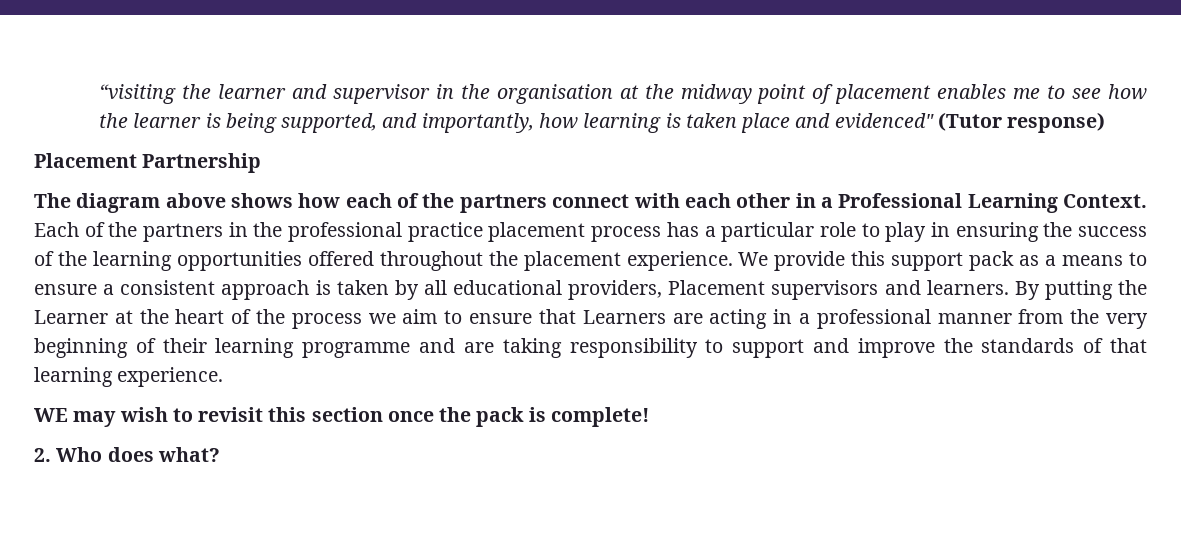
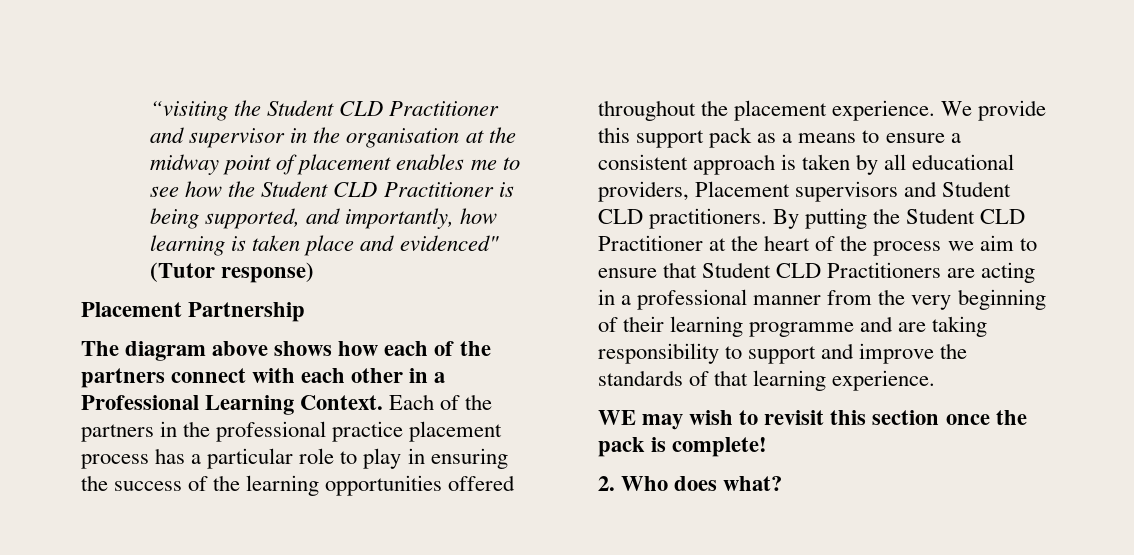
[218,84,287,99] learner -> [267,100,500,116] Student CLD Practitioner
[133,113,202,128] learner -> [261,181,494,197] Student CLD Practitioner
[926,280,1147,300] [34,310,108,324] learners. By putting the Learner -> [942,181,1012,197] [598,208,1026,229] [598,235,703,251] Student CLD practitioners. By putting the Student CLD Practitioner
[582,310,666,324] Learners -> [702,262,942,278] Student CLD Practitioners

